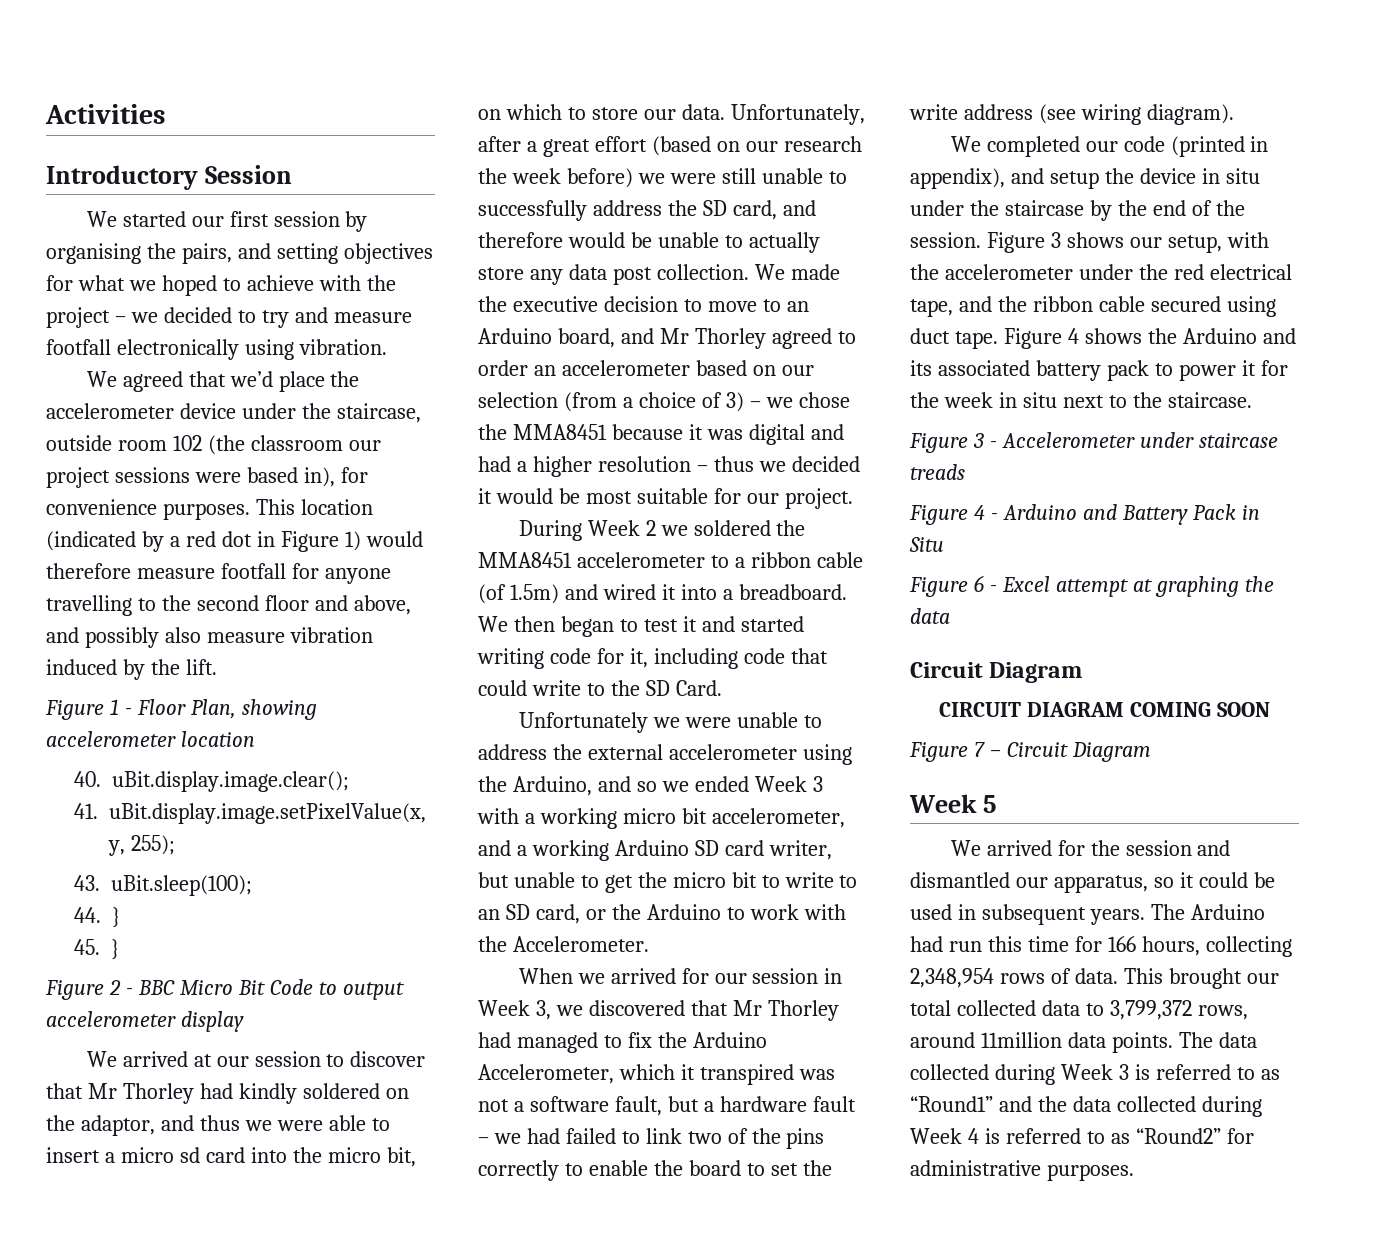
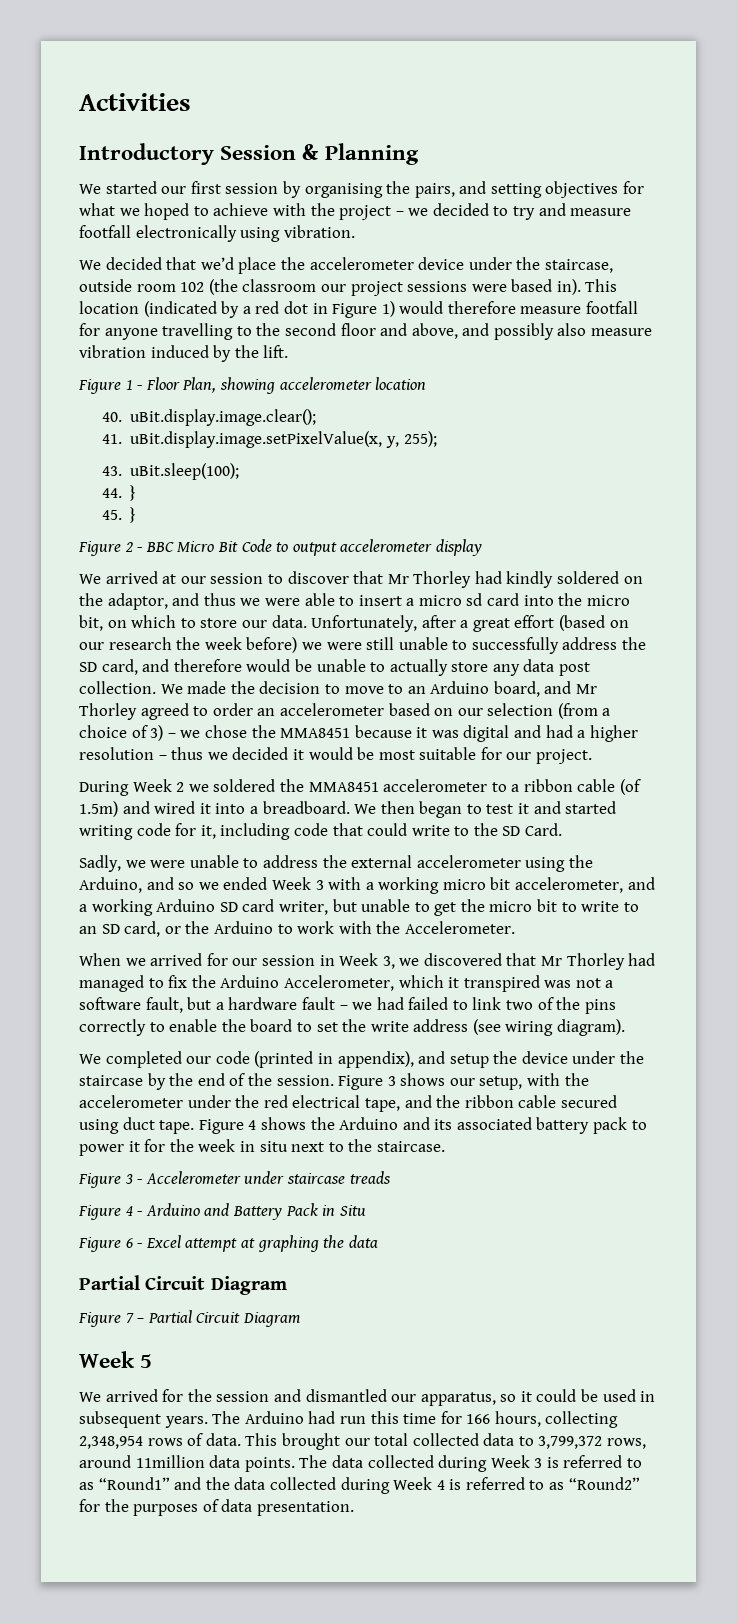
(292, 174) none -> [302,143,419,165] & Planning
[122,371,183,392] agreed -> [105,257,162,270] decided
[303,467,368,487] [46,499,250,520] in), for convenience purposes. -> [556,279,581,295] in).
[512,296,598,312] executive -> (255, 687) none
[518,712,648,733] Unfortunately -> [79,855,121,872] Sadly,
[1201,168,1260,184] in situ -> (568, 1057) none
[910,662,1083,683] [939,702,1270,717] Circuit Diagram // CIRCUIT DIAGRAM COMING SOON -> [79,1275,287,1295] Partial Circuit Diagram
(1001, 753) none -> [147,1310,192,1323] Partial
[910,1160,1134,1181] administrative purposes. -> [104,1499,354,1516] the purposes of data presentation.

